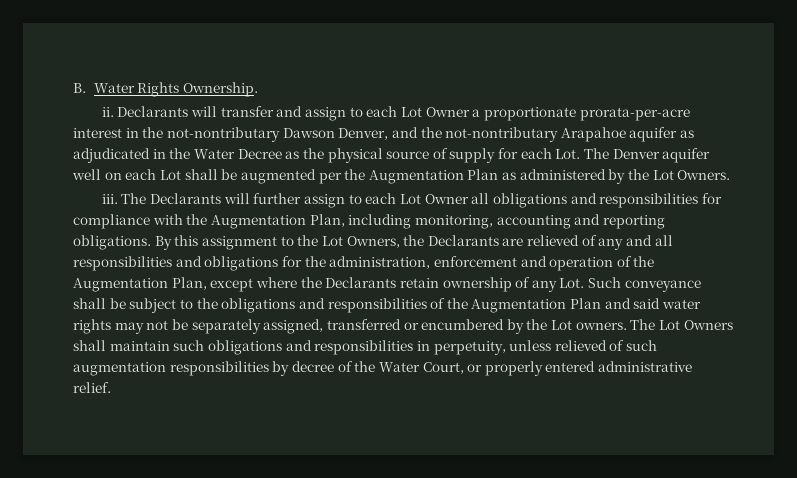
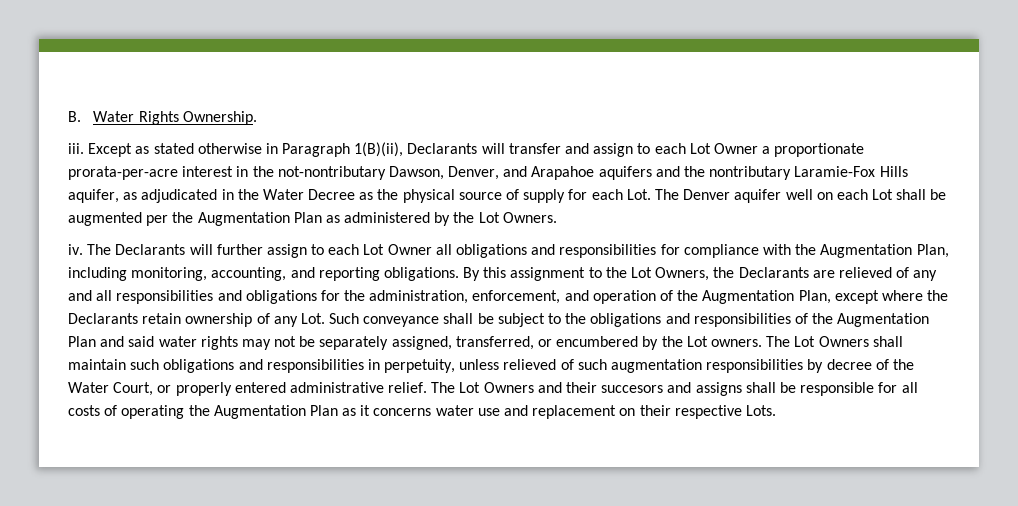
[101,107,114,117] ii. -> [68,142,404,157] iii. Except as stated otherwise in Paragraph 1(B)(ii),
[282,128,335,138] Dawson -> [388,166,444,180] Dawson,
[420,127,678,142] the not-nontributary Arapahoe aquifer -> [531,166,908,180] [68,189,119,203] Arapahoe aquifers and the nontributary Laramie-Fox Hills aquifer,
[101,194,118,204] iii. -> [68,244,83,255] iv.
[496,215,571,229] accounting -> [211,267,287,281] accounting,
[433,256,517,267] enforcement -> [472,290,561,304] enforcement,
[326,319,401,330] transferred -> [455,336,534,350] transferred,
(111, 387) none -> [431,382,918,396] [68,405,776,419] The Lot Owners and their succesors and assigns shall be responsible for all costs of operating the Augmentation Plan as it concerns water use and replacement on their respective Lots.

